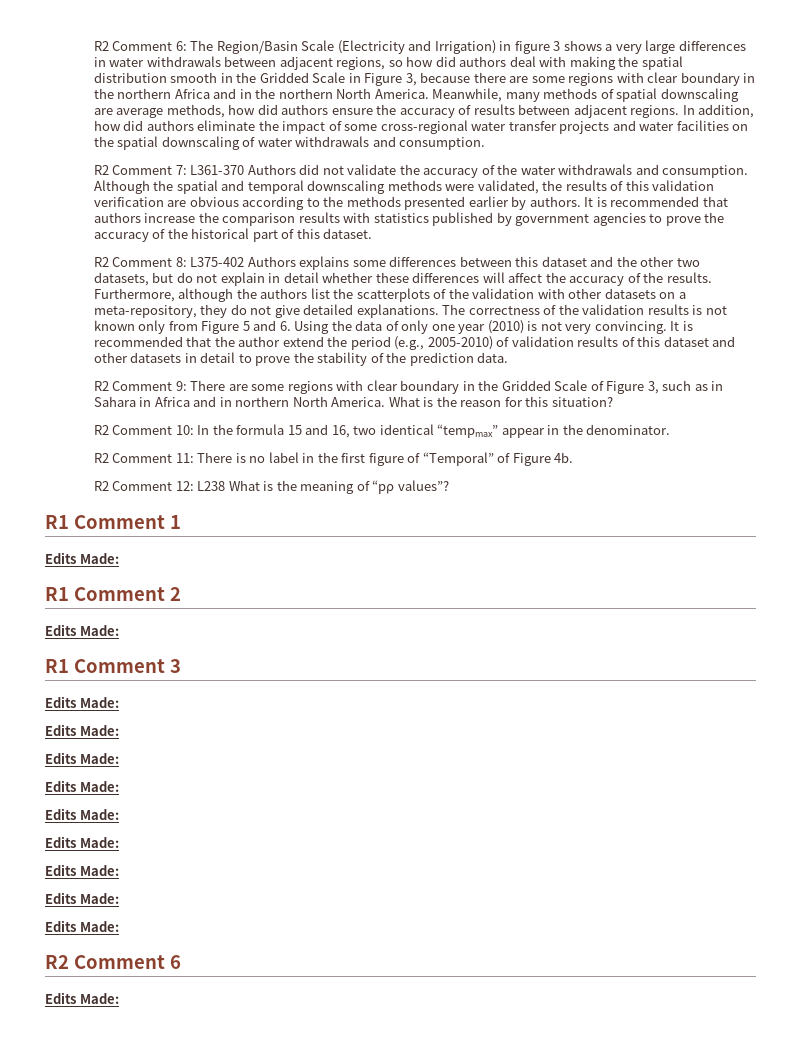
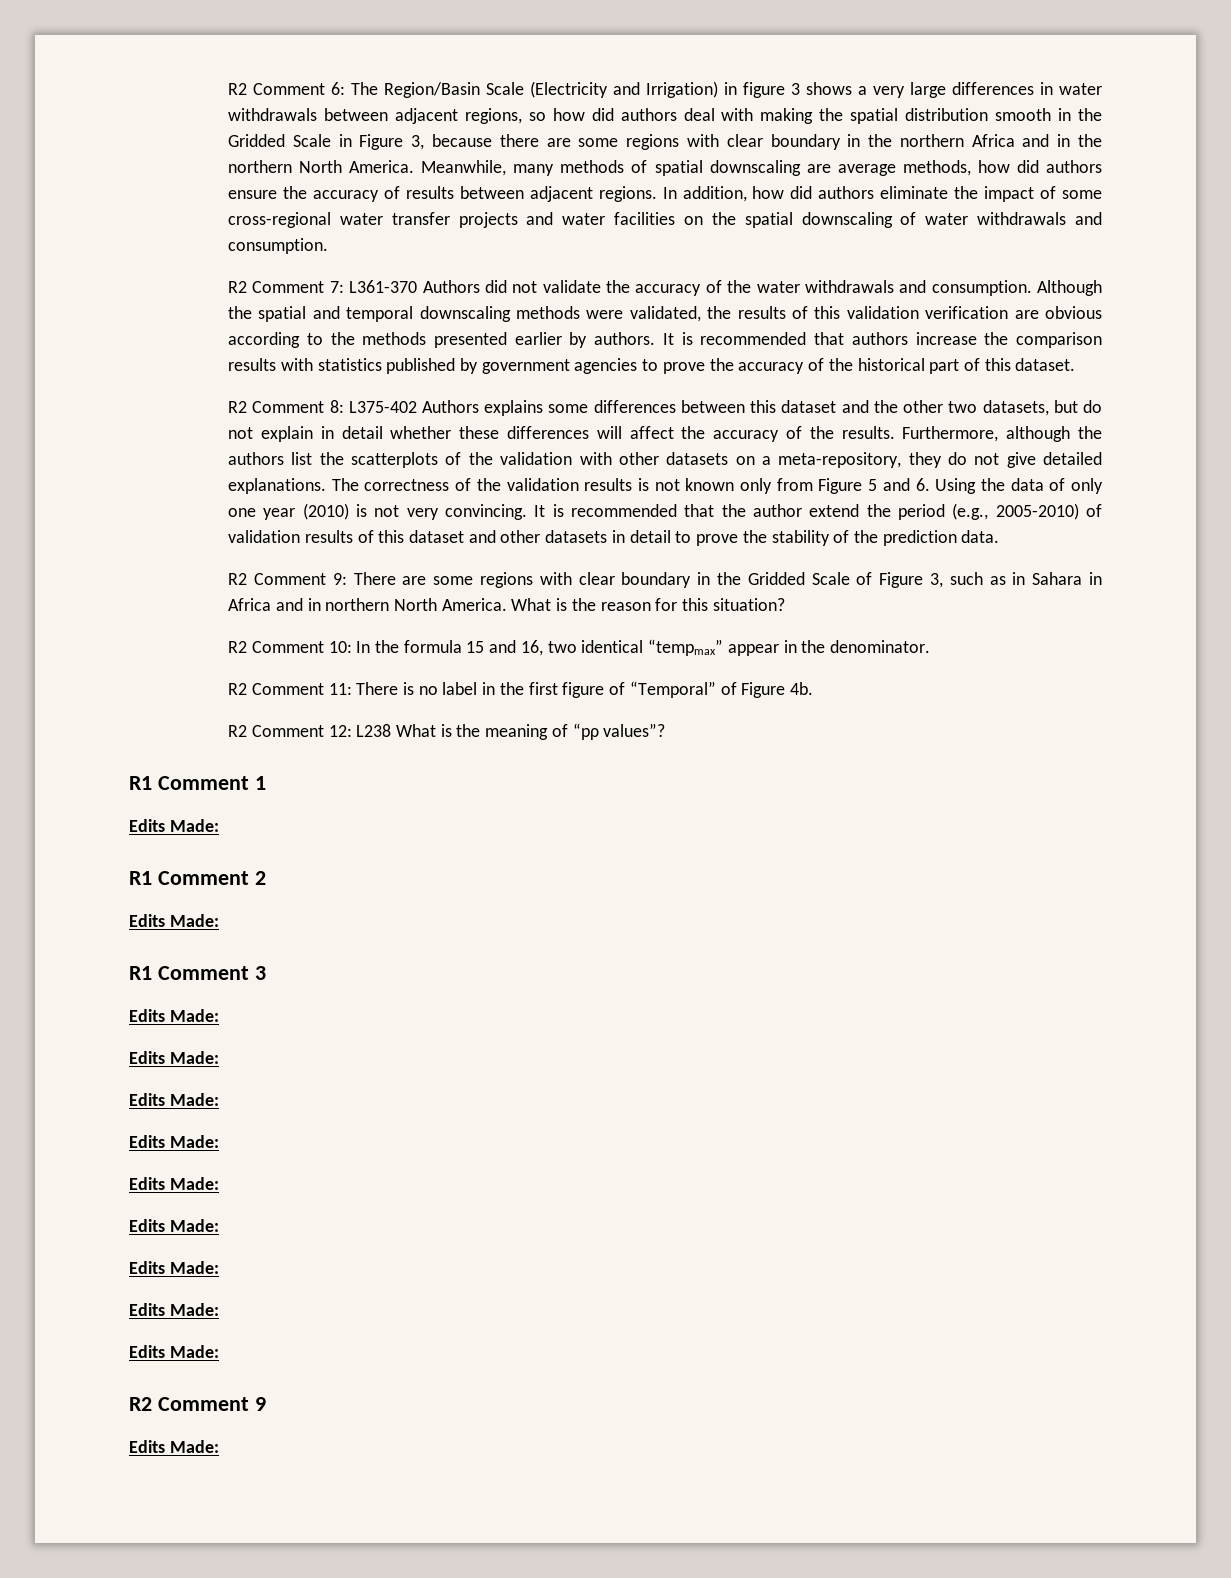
[169,955,181,969] 6 -> [254,1397,266,1411] 9

